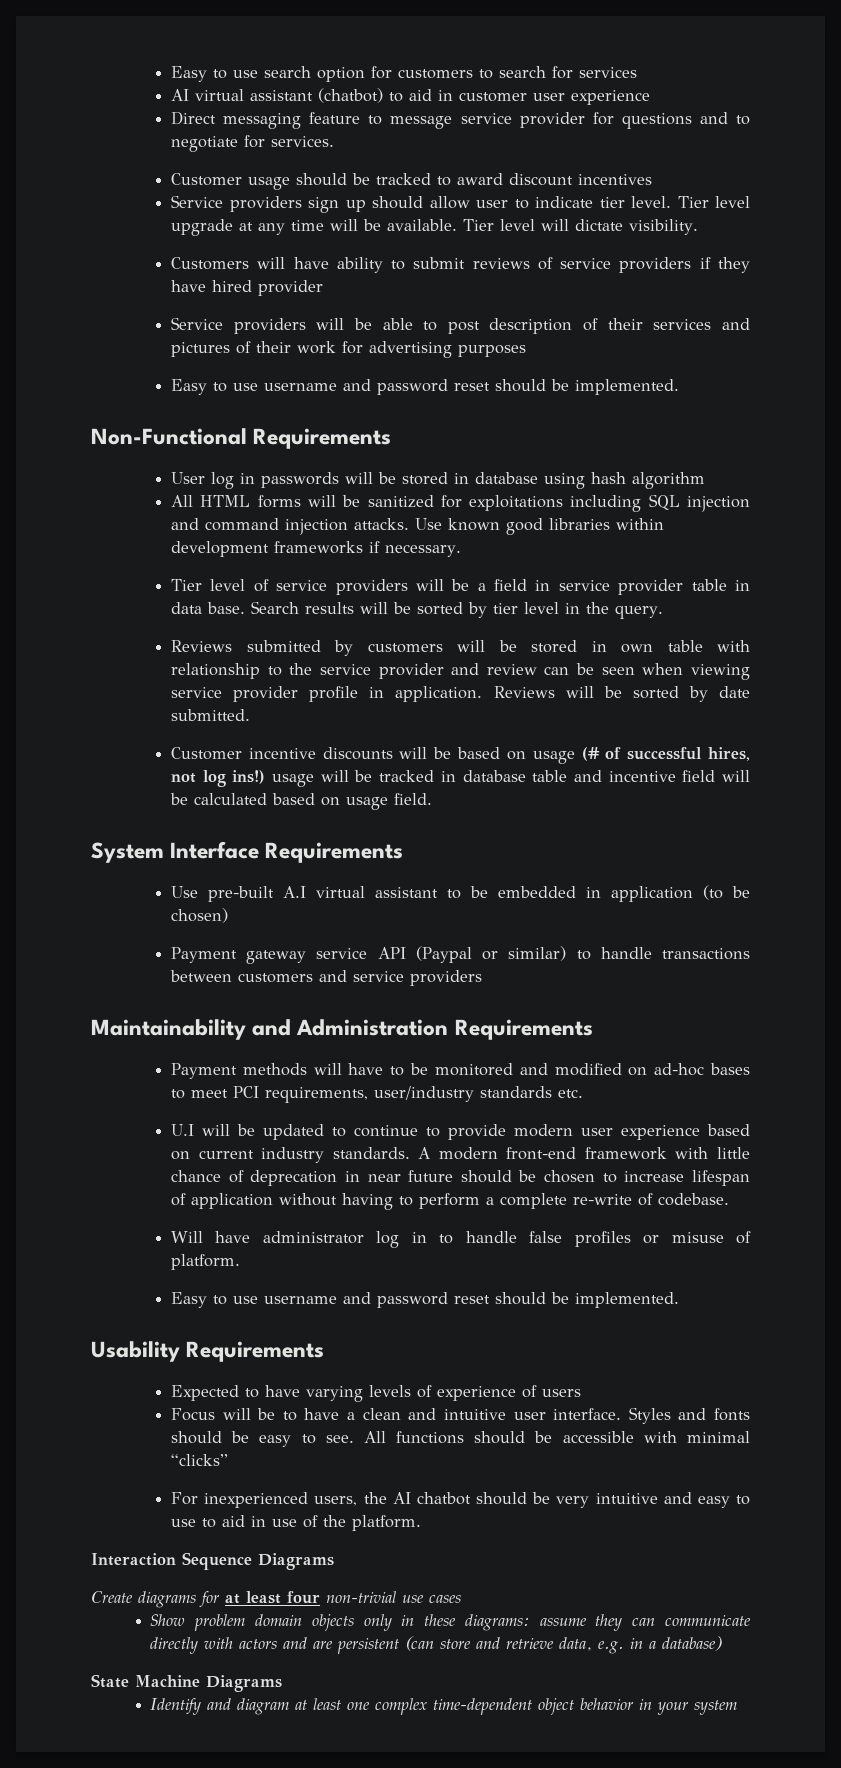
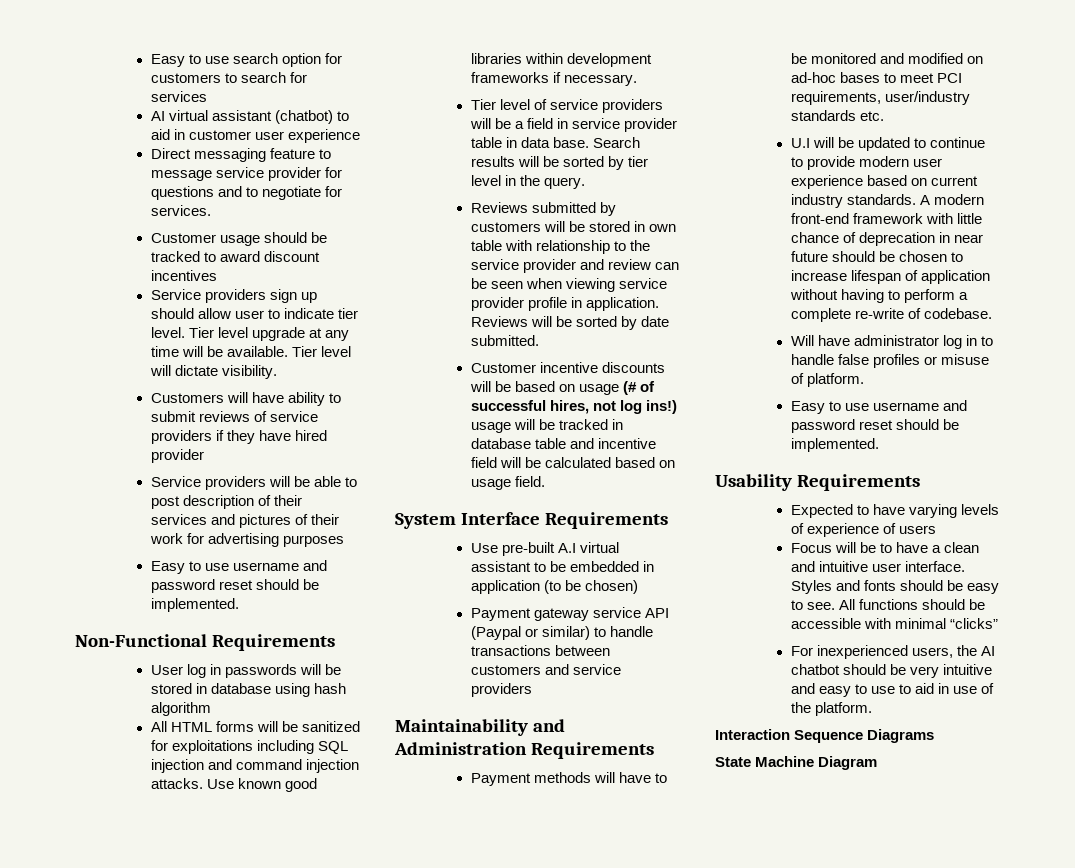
[91,1591,461,1608] [150,1614,751,1631] [150,1636,723,1654] [91,1674,282,1692] [150,1698,738,1715] Create diagrams for at least four non-trivial use cases // Show problem domain objects only in these diagrams: assume they can communicate directly with actors and are persistent (can store and retrieve data, e.g. in a database) // State Machine Diagrams // Identify and diagram at least one complex time-dependent object behavior in your system -> [715,756,878,770] State Machine Diagram

